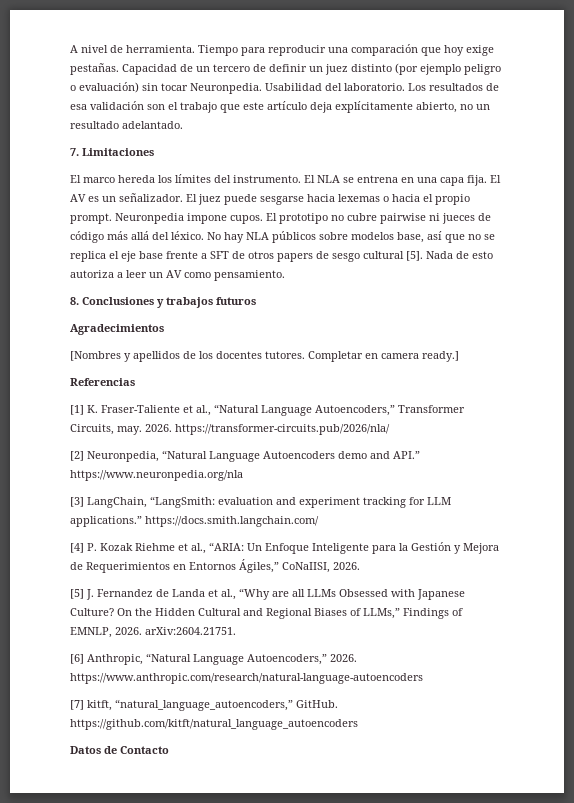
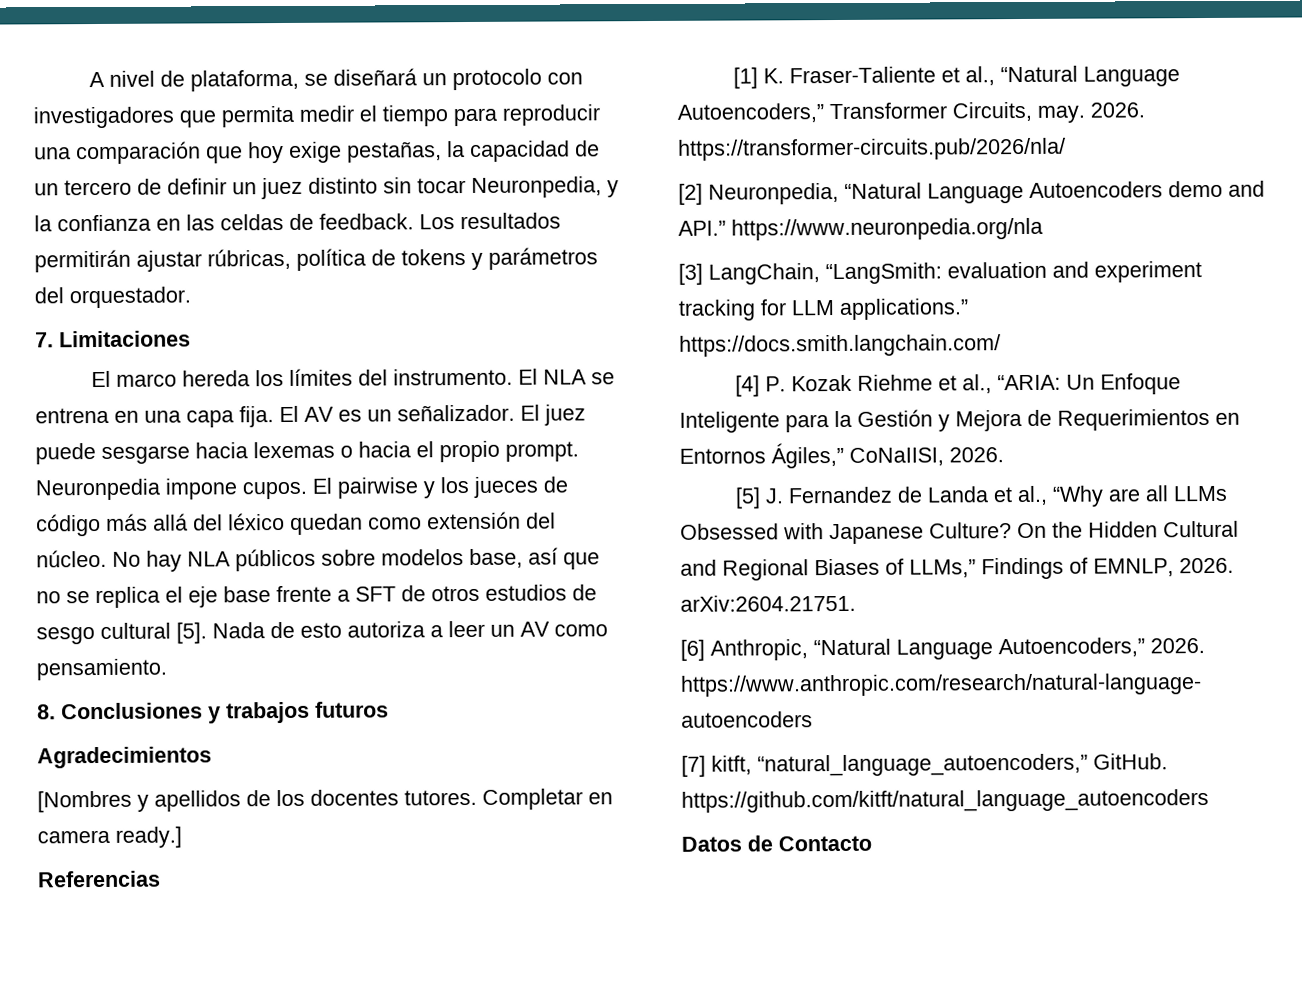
[126,45,238,56] herramienta. Tiempo -> [189,68,583,92] [33,105,448,129] plataforma, se diseñará un protocolo con investigadores que permita medir el tiempo
[70,63,177,75] pestañas. Capacidad -> [347,140,570,163] pestañas, la capacidad
[395,63,501,75] [70,82,499,94] [70,101,490,113] [70,121,183,129] (por ejemplo peligro o evaluación) sin tocar Neuronpedia. Usabilidad del laboratorio. Los resultados de esa validación son el trabajo que este artículo deja explícitamente abierto, no un resultado adelantado. -> [383,176,619,198] [34,212,561,232] [34,247,598,273] [34,286,191,309] sin tocar Neuronpedia, y la confianza en las celdas de feedback. Los resultados permitirán ajustar rúbricas, política de tokens y parámetros del orquestador.
[279,213,440,224] prototipo no cubre pairwise ni -> [337,477,469,499] pairwise y los
[171,231,204,240] léxico. -> [228,511,556,535] [36,549,107,568] léxico quedan como extensión del núcleo.
[277,253,313,262] papers -> [485,584,567,601] estudios

